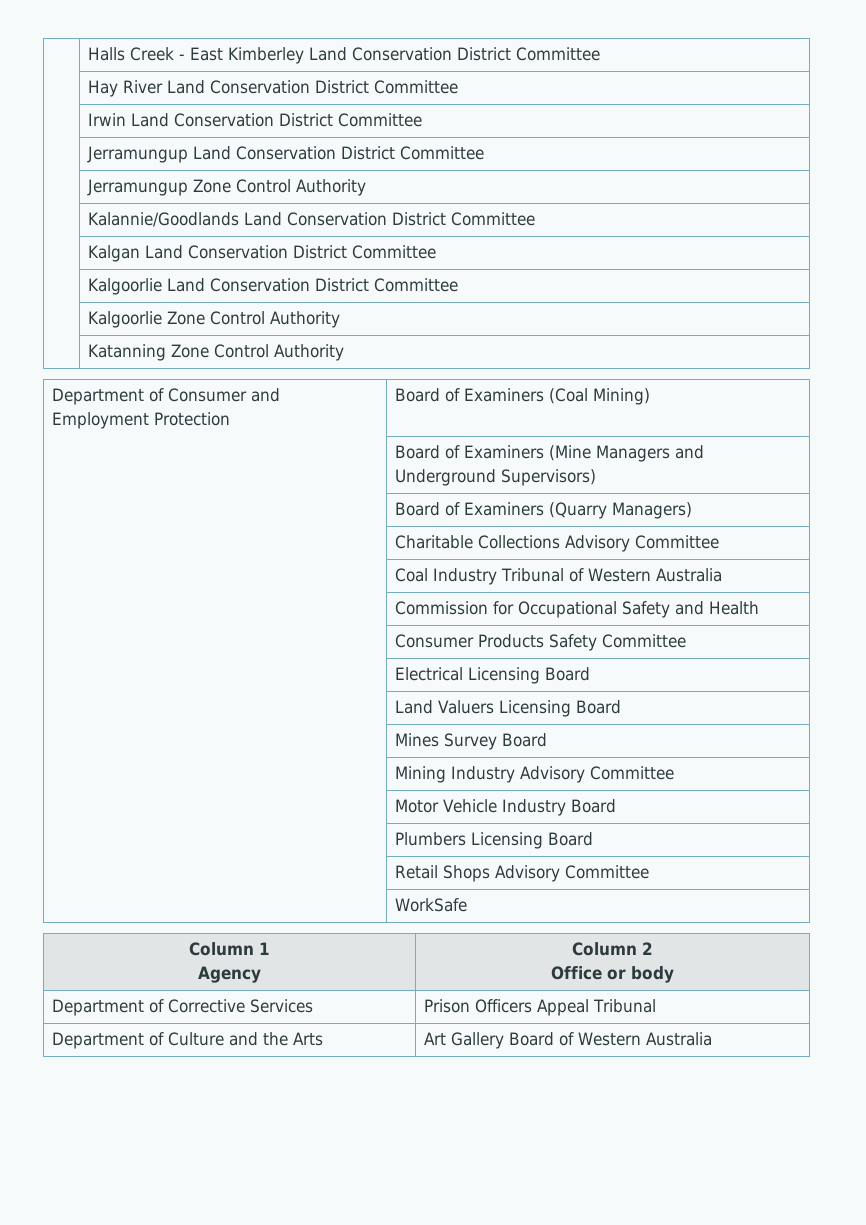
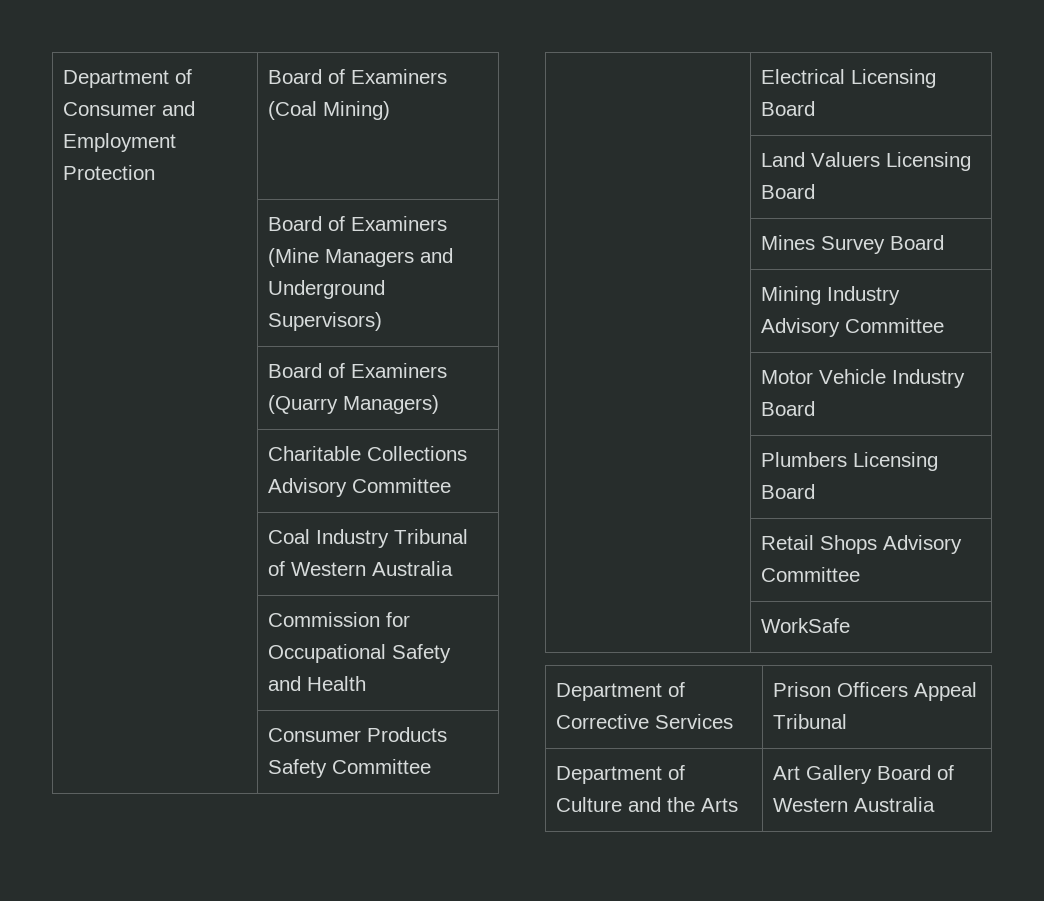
[88,47,601,64] [88,80,459,97] [88,113,423,127] [87,146,485,163] [87,179,367,196] [88,212,536,227] [88,245,437,262] [88,278,459,295] [88,311,341,328] [88,344,345,361] | Halls Creek - East Kimberley Land Conservation District Committee // | Hay River Land Conservation District Committee // | Irwin Land Conservation District Committee // | Jerramungup Land Conservation District Committee // | Jerramungup Zone Control Authority // | Kalannie/Goodlands Land Conservation District Committee // | Kalgan Land Conservation District Committee // | Kalgoorlie Land Conservation District Committee // | Kalgoorlie Zone Control Authority // | Katanning Zone Control Authority // -> (62, 79) none
[189,942,270,956] [198,966,261,983] [572,942,653,956] [551,966,674,983] // Column 1 // Agency | Column 2 // Office or body -> (850, 625) none

